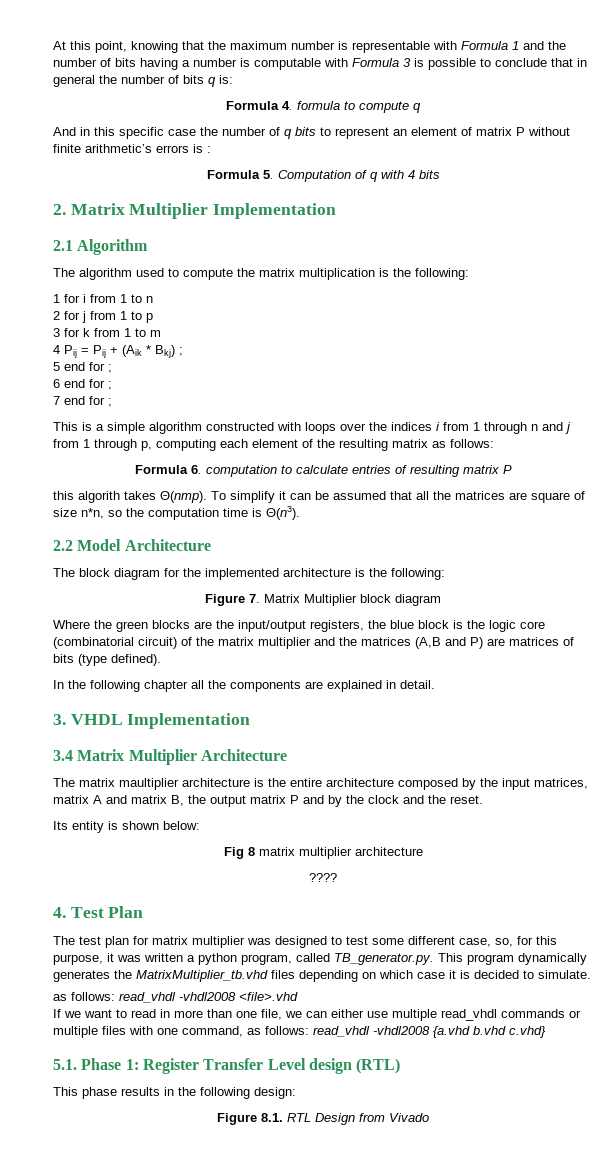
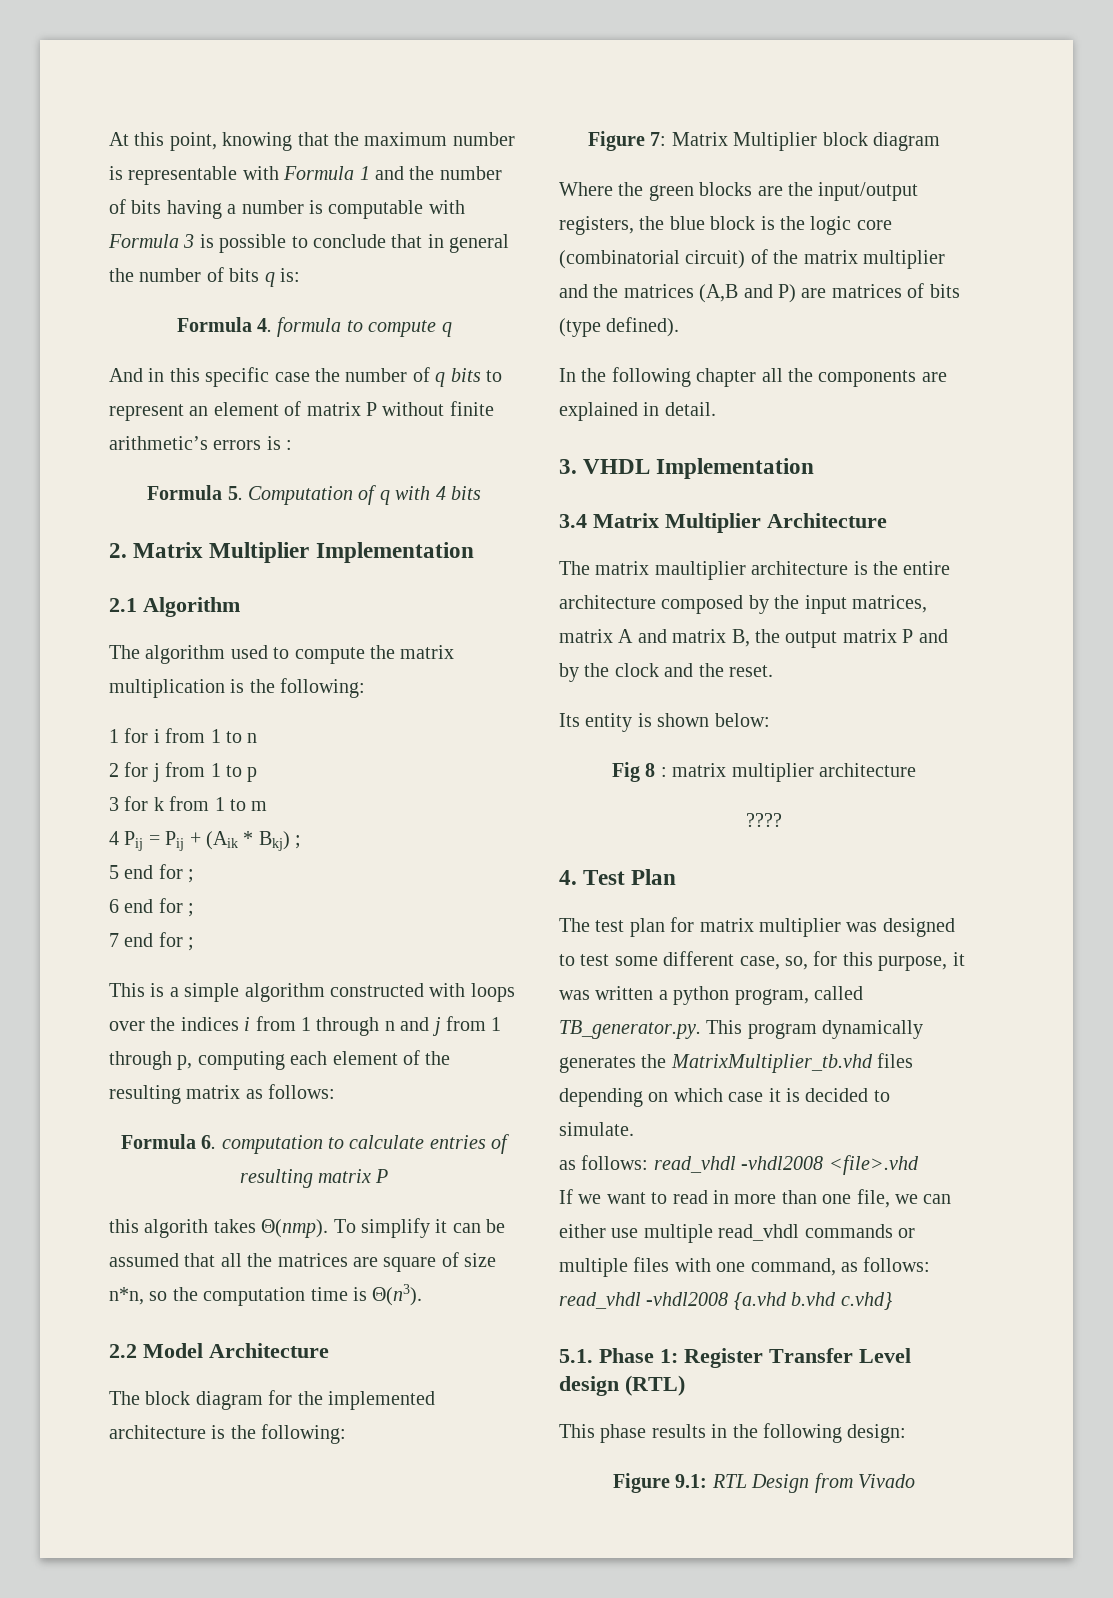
[249,594,260,603] 7. -> [650,132,667,146] 7:
(255, 851) none -> [660,767,667,777] :
[261,1113,283,1122] 8.1. -> [675,1474,708,1488] 9.1:

